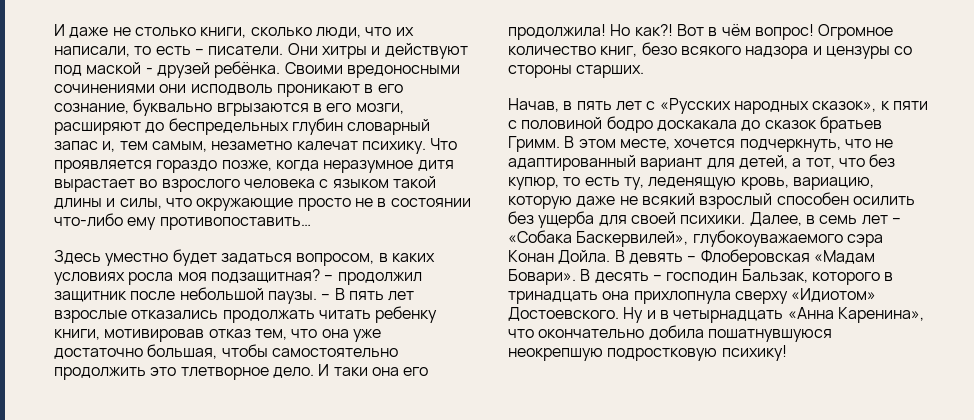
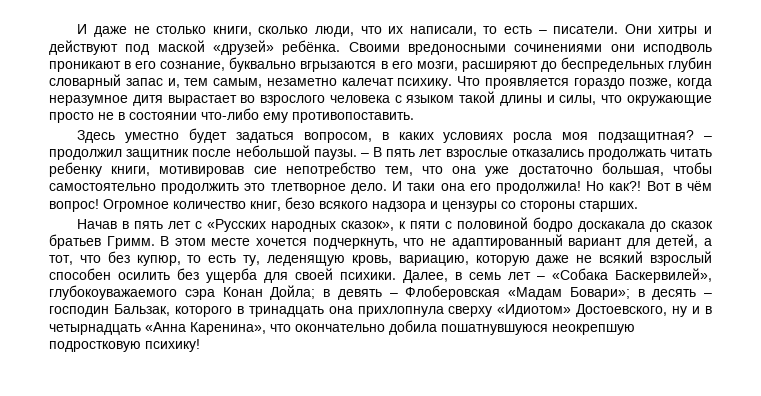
[145,62,210,78] - друзей -> [213,40,274,55] «друзей»
[159,217,311,230] противопоставить… -> [292,112,414,123] противопоставить.
[208,329,251,338] отказ -> [253,162,376,177] сие непотребство
[508,98,559,112] Начав, -> [77,219,118,229] Начав
[619,139,670,150] месте, -> [211,238,251,246] месте
[558,250,625,264] Дойла. В -> [270,285,330,300] Дойла; в
[508,269,591,285] Бовари». В -> [569,287,645,300] Бовари»; в
[508,307,644,323] Достоевского. Ну -> [576,304,688,317] Достоевского, ну

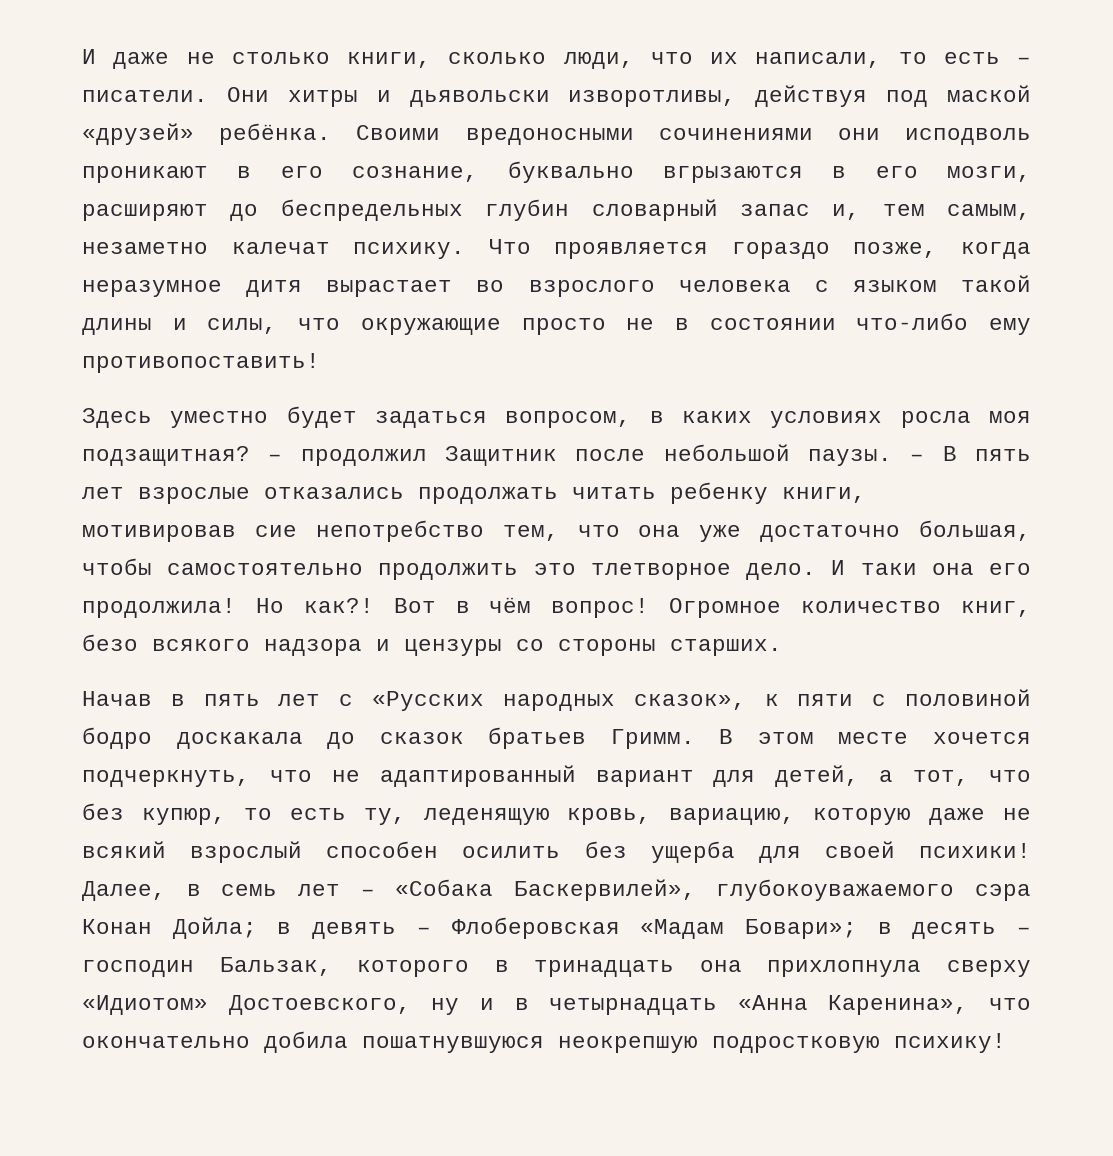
[49,40,118,55] действуют -> [409,85,868,107] дьявольски изворотливы, действуя
[292,112,414,123] противопоставить. -> [82,353,320,373] противопоставить!
[126,149,190,160] защитник -> [445,446,557,466] Защитник
[340,272,396,280] психики. -> [919,843,1031,858] психики!

